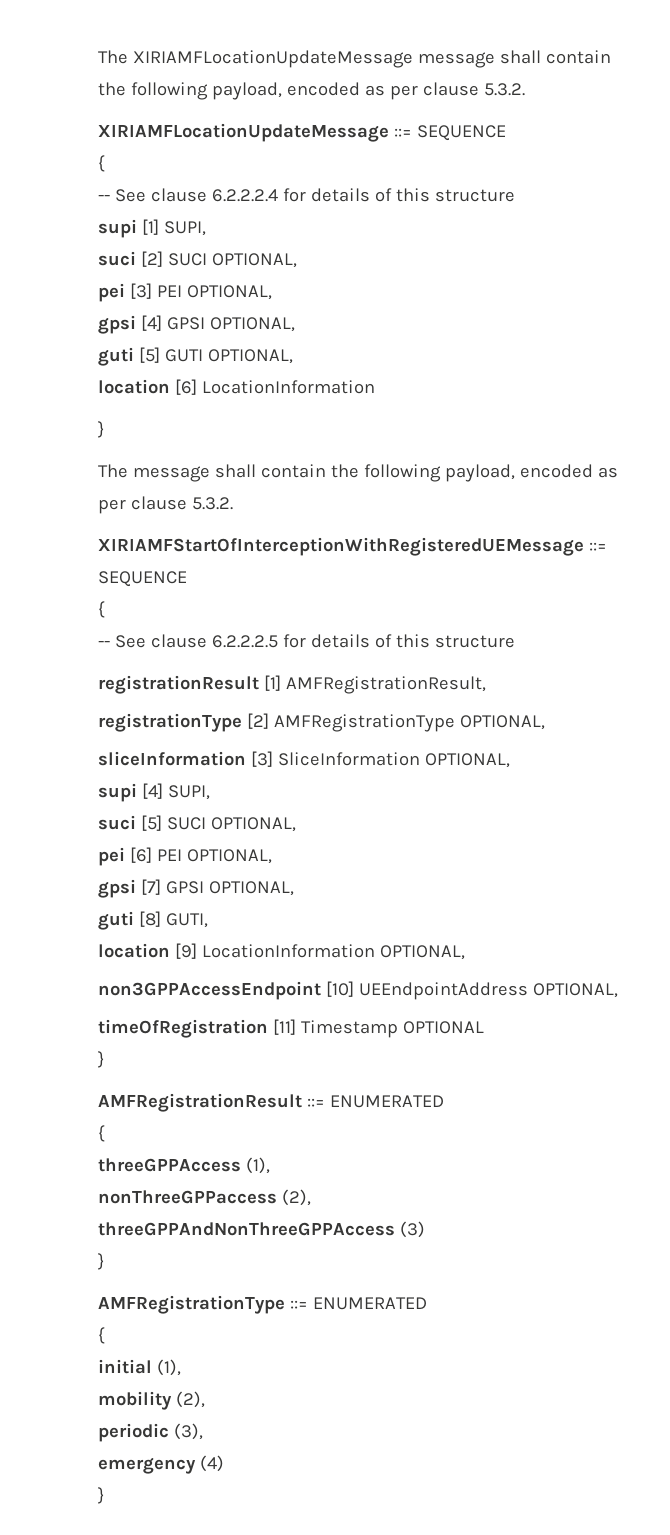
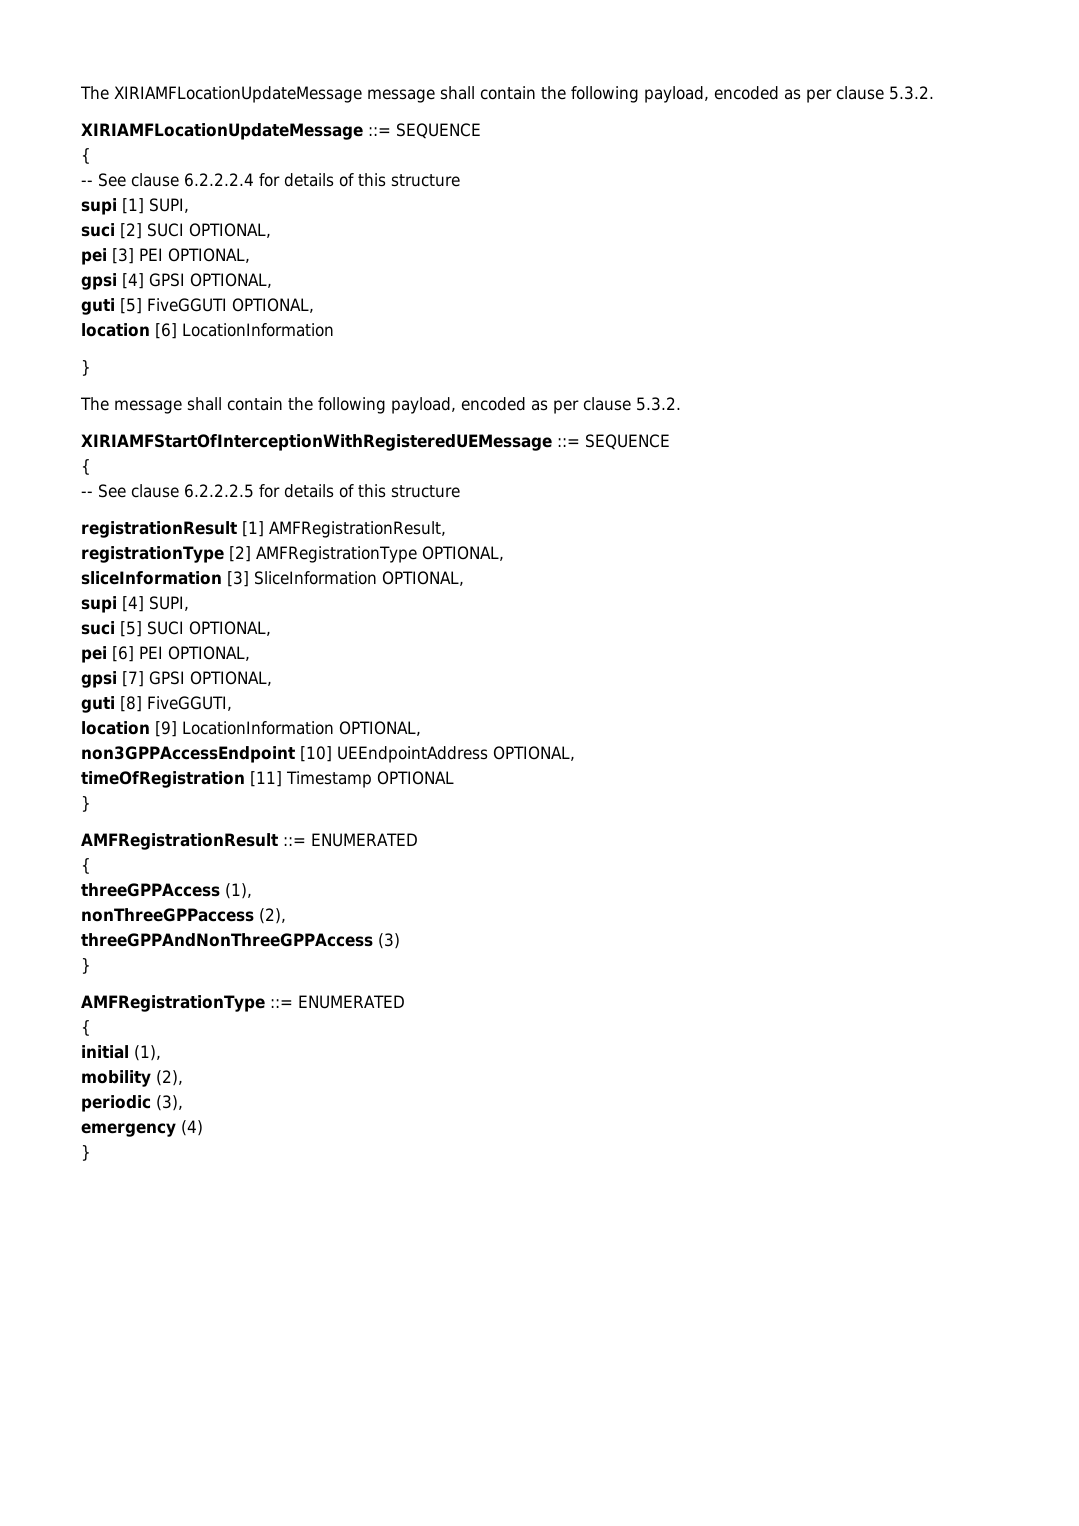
[164,349,203,362] GUTI -> [147,298,227,312] FiveGGUTI
[165,913,208,928] GUTI, -> [147,696,232,711] FiveGGUTI,

